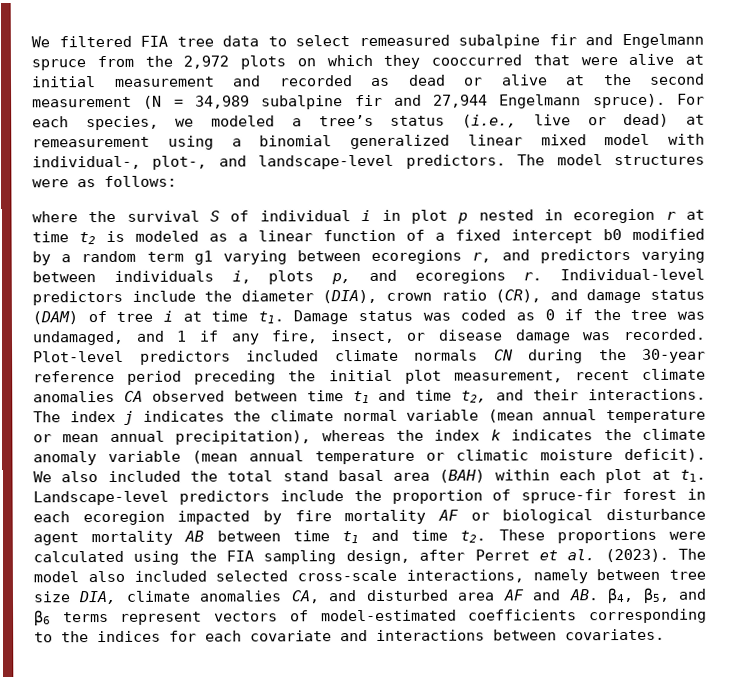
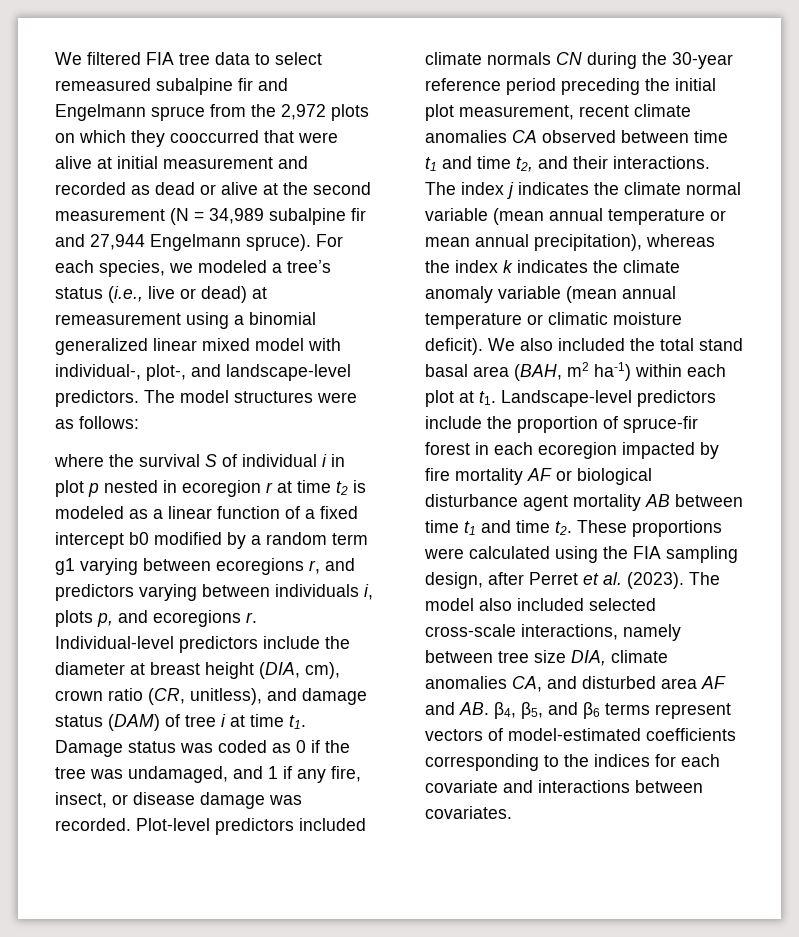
[322,289,542,304] (DIA), crown ratio (CR), -> [130,662,340,679] [55,688,262,705] at breast height (DIA, cm), crown ratio (CR, unitless),
[439,469,486,483] (BAH) -> [514,362,631,381] (BAH, m2 ha-1)

